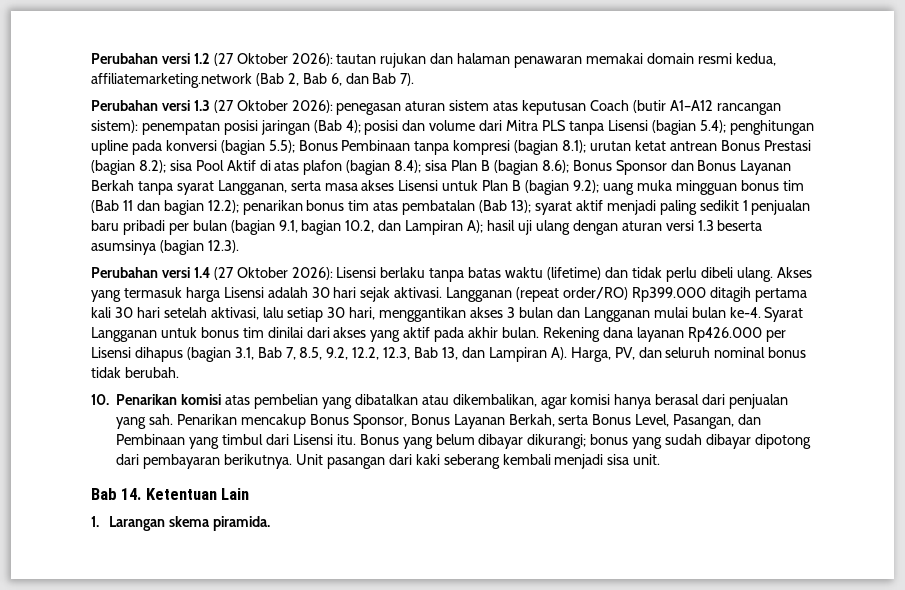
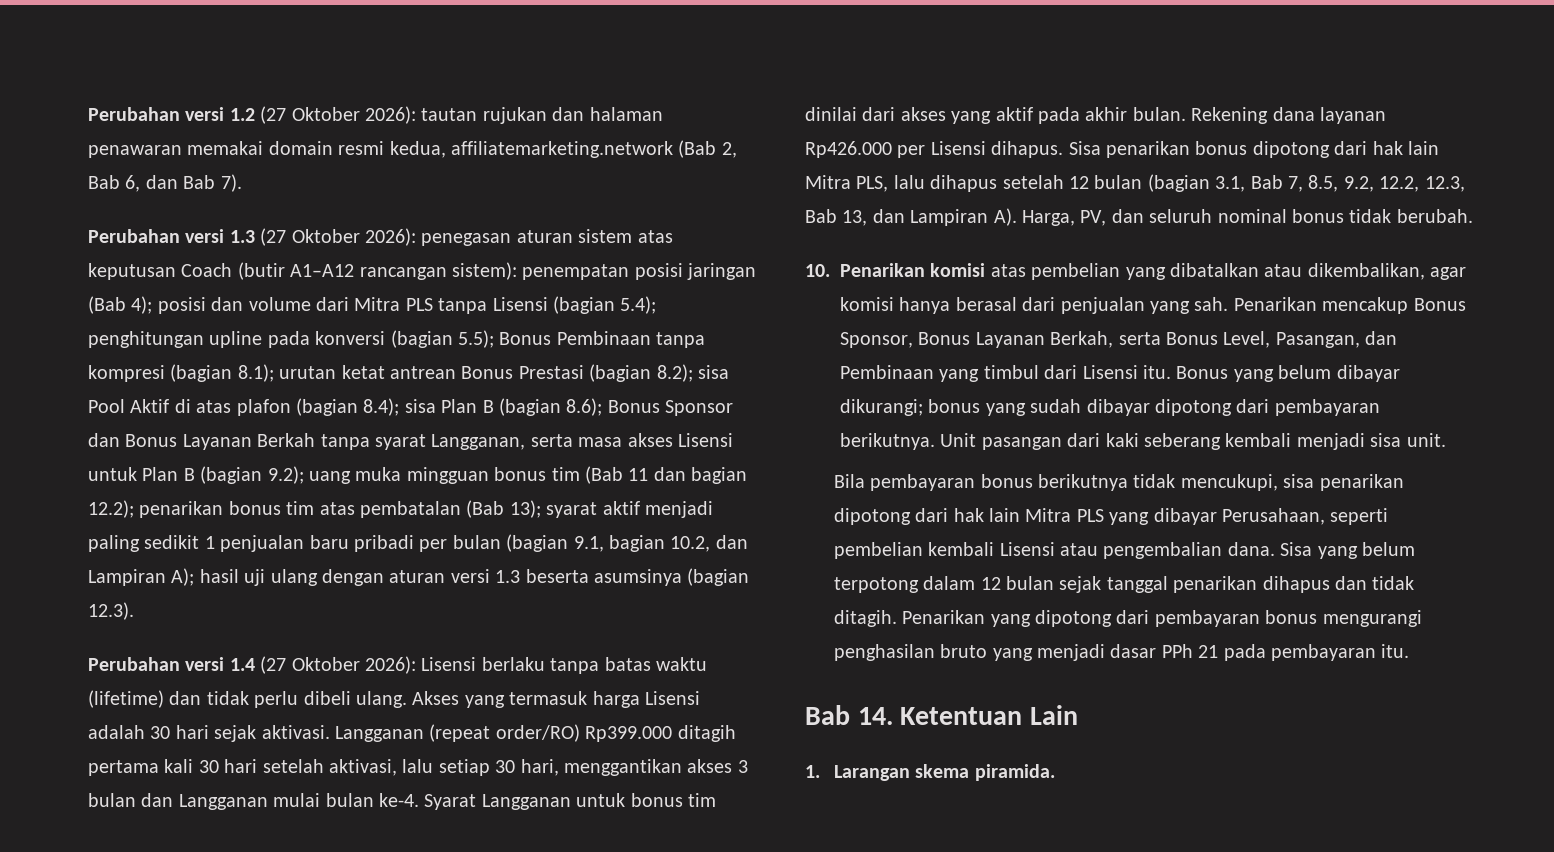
[134,347,183,362] dihapus -> [991,141,1439,158] [805,175,1143,192] dihapus. Sisa penarikan bonus dipotong dari hak lain Mitra PLS, lalu dihapus setelah 12 bulan
(661, 459) none -> [833,474,1404,491] [833,508,1389,525] [833,542,1416,559] [833,576,1415,593] [833,610,1422,627] [833,644,1410,661] // Bila pembayaran bonus berikutnya tidak mencukupi, sisa penarikan dipotong dari hak lain Mitra PLS yang dibayar Perusahaan, seperti pembelian kembali Lisensi atau pengembalian dana. Sisa yang belum terpotong dalam 12 bulan sejak tanggal penarikan dihapus dan tidak ditagih. Penarikan yang dipotong dari pembayaran bonus mengurangi penghasilan bruto yang menjadi dasar PPh 21 pada pembayaran itu.

